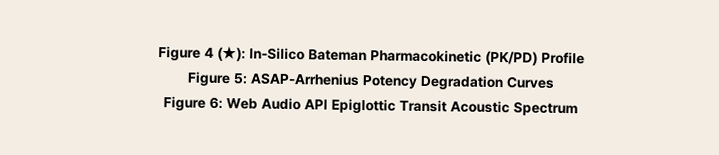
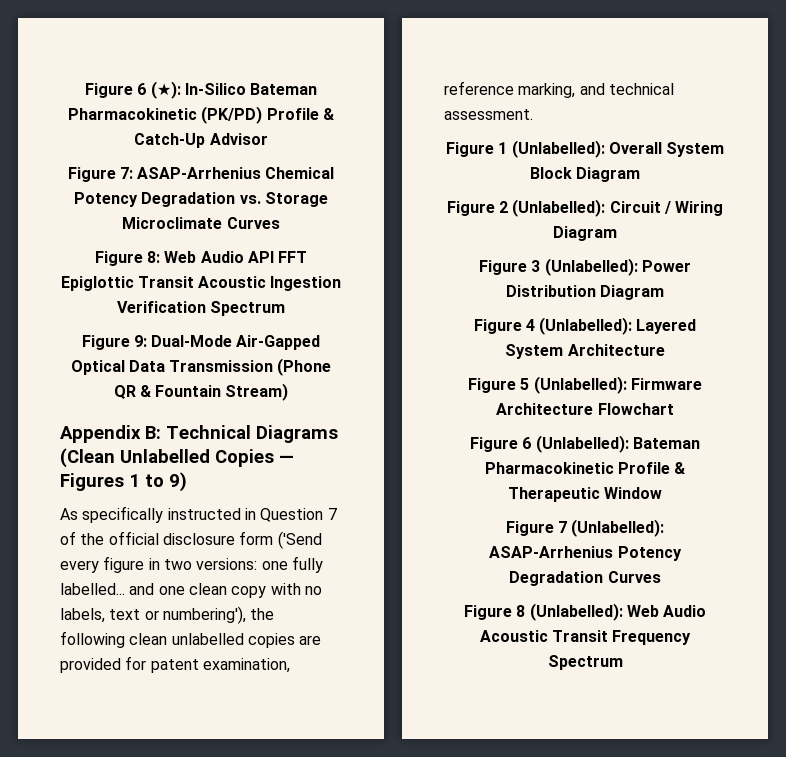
[157,46,214,61] Figure 4 -> [84,83,147,98] Figure 6
[186,71,248,87] // Figure 5: -> [322,108,334,120] [134,133,268,148] [67,167,335,182] [74,192,328,207] [122,217,280,229] [94,251,308,266] [60,276,342,291] [116,301,286,316] [81,335,321,350] [70,358,332,376] [113,383,289,401] [60,425,338,443] [60,448,294,468] [60,472,187,492] [60,506,337,523] [60,531,322,549] [60,556,323,573] [60,583,322,598] [60,606,275,624] [60,631,322,648] [60,656,290,673] [444,81,674,98] [444,109,533,120] [445,140,725,158] [529,167,641,182] [446,199,724,217] [553,226,617,241] [479,258,691,276] [505,285,665,300] [473,317,697,335] [505,344,665,359] [468,376,702,394] [496,403,674,415] [470,435,700,453] [484,462,686,474] [507,487,663,502] [505,519,665,537] & Catch-Up Advisor // Figure 7: ASAP-Arrhenius Chemical Potency Degradation vs. Storage Microclimate Curves // Figure 8: Web Audio API FFT Epiglottic Transit Acoustic Ingestion Verification Spectrum // Figure 9: Dual-Mode Air-Gapped Optical Data Transmission (Phone QR & Fountain Stream) // Appendix B: Technical Diagrams (Clean Unlabelled Copies — Figures 1 to 9) // As specifically instructed in Question 7 of the official disclosure form ('Send every figure in two versions: one fully labelled... and one clean copy with no labels, text or numbering'), the following clean unlabelled copies are provided for patent examination, reference marking, and technical assessment. // Figure 1 (Unlabelled): Overall System Block Diagram // Figure 2 (Unlabelled): Circuit / Wiring Diagram // Figure 3 (Unlabelled): Power Distribution Diagram // Figure 4 (Unlabelled): Layered System Architecture // Figure 5 (Unlabelled): Firmware Architecture Flowchart // Figure 6 (Unlabelled): Bateman Pharmacokinetic Profile & Therapeutic Window // Figure 7 (Unlabelled):
[208,96,510,114] 6: Web Audio API Epiglottic Transit Acoustic -> [516,603,707,621] [479,630,692,645] 8 (Unlabelled): Web Audio Acoustic Transit Frequency

